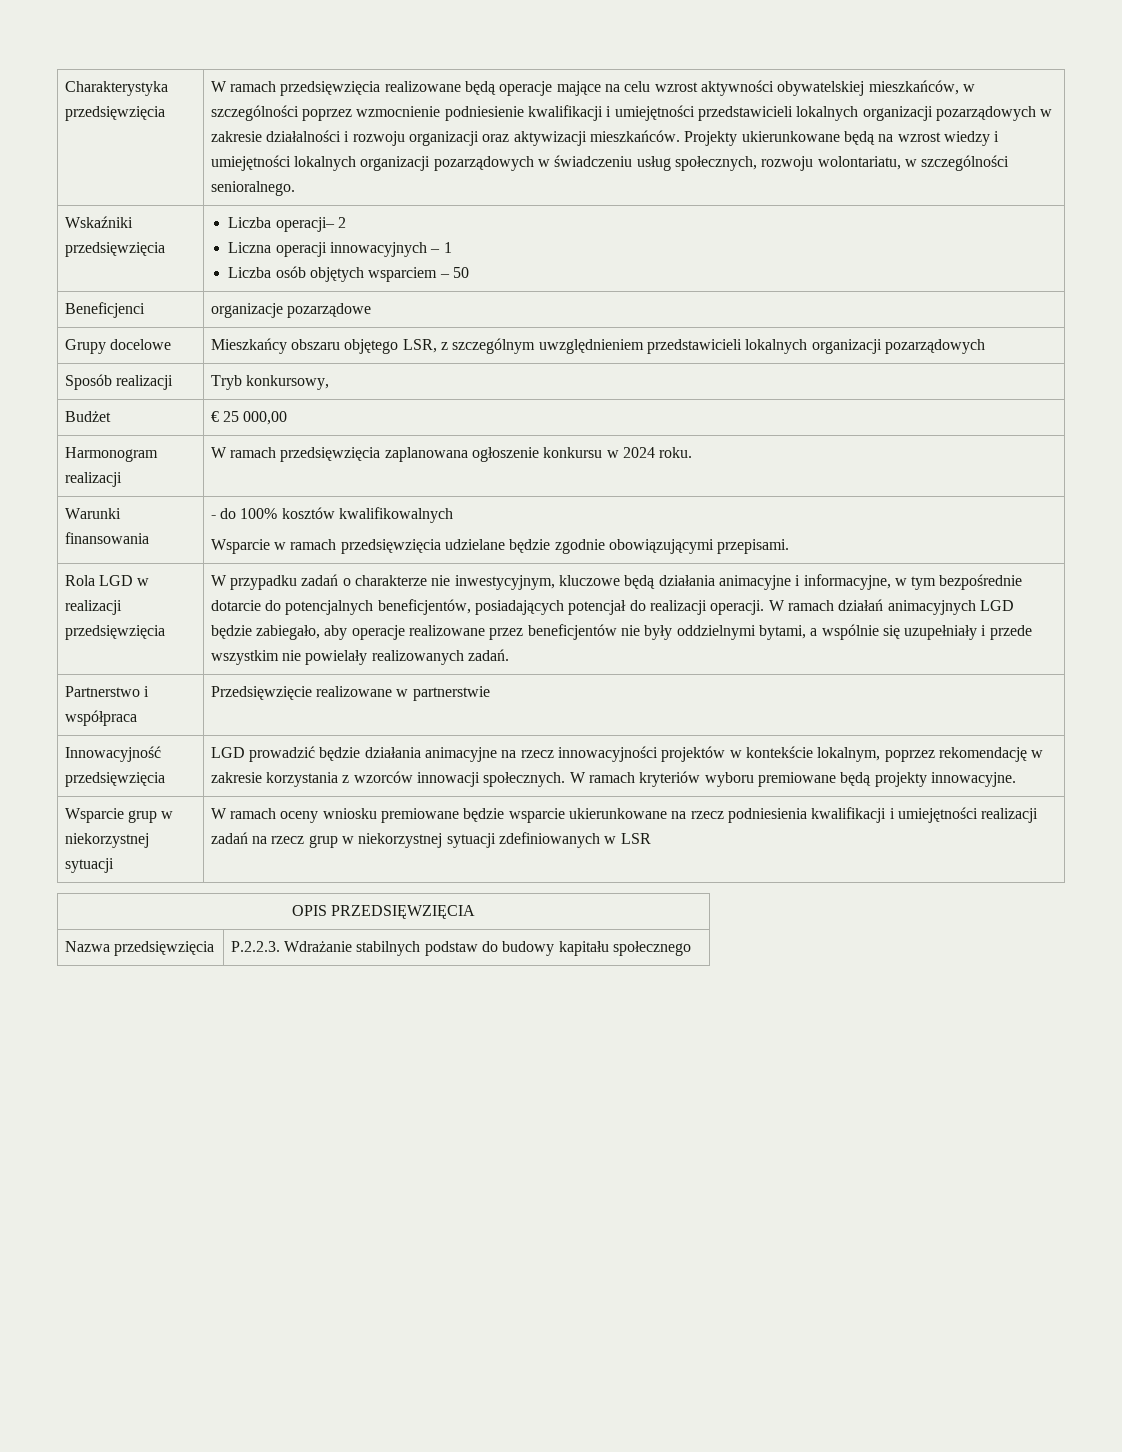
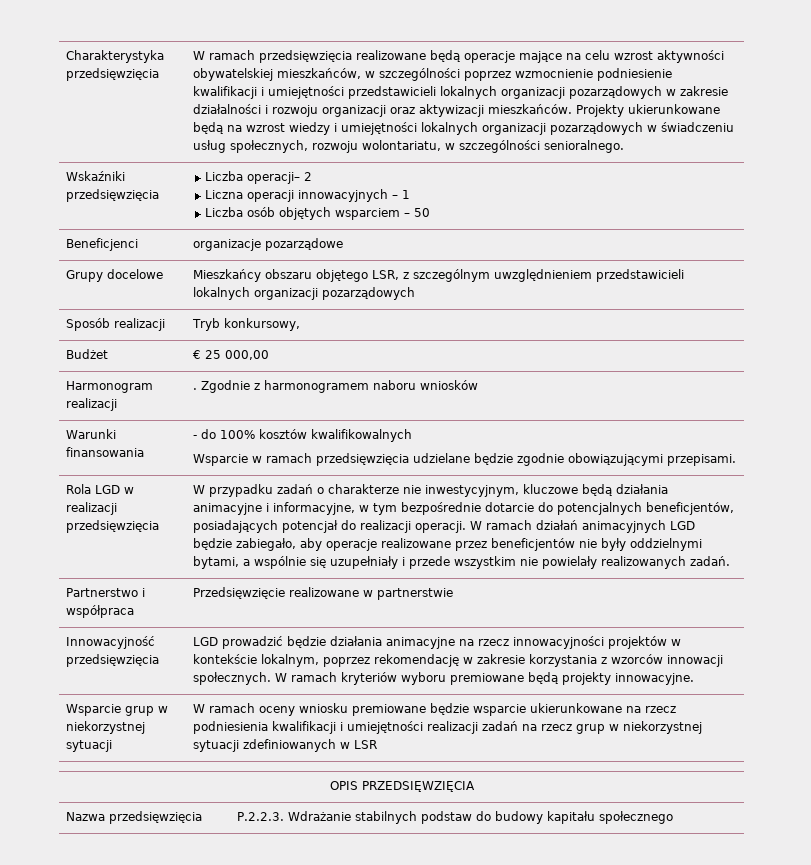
[210,447,693,462] W ramach przedsięwzięcia zaplanowana ogłoszenie konkursu w 2024 roku. -> [192,380,478,393] . Zgodnie z harmonogramem naboru wniosków

